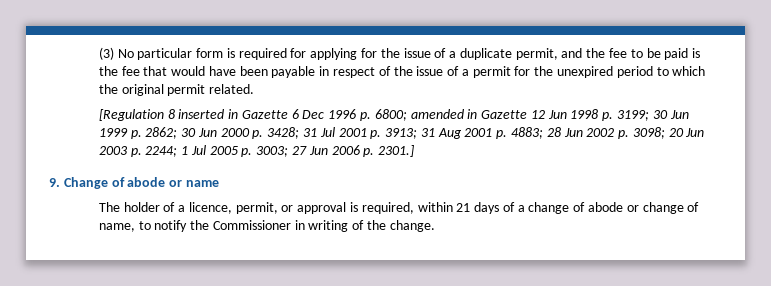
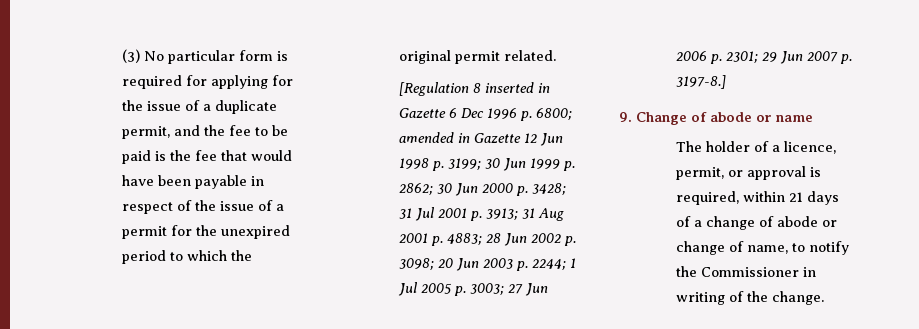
[378,145,415,157] 2301.] -> [726,51,853,64] [676,75,727,89] 2301; 29 Jun 2007 p. 3197-8.]

